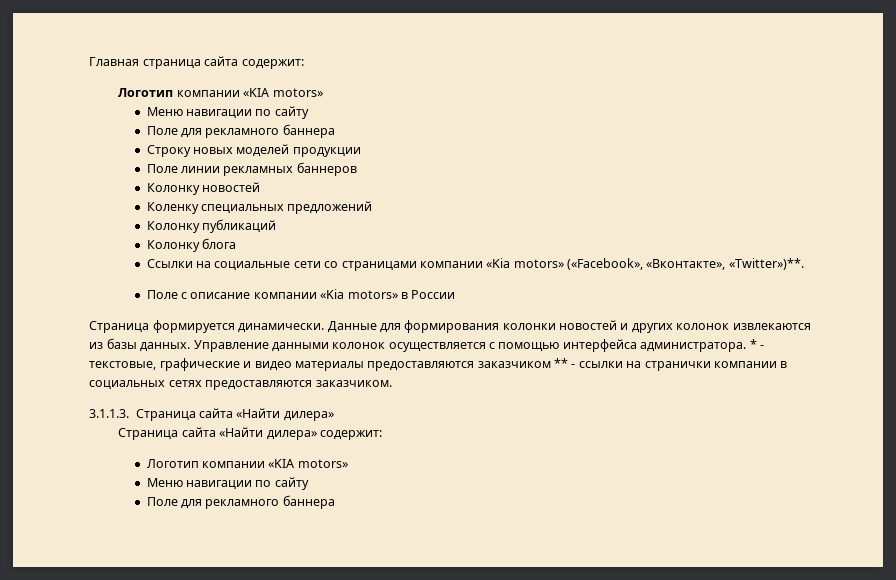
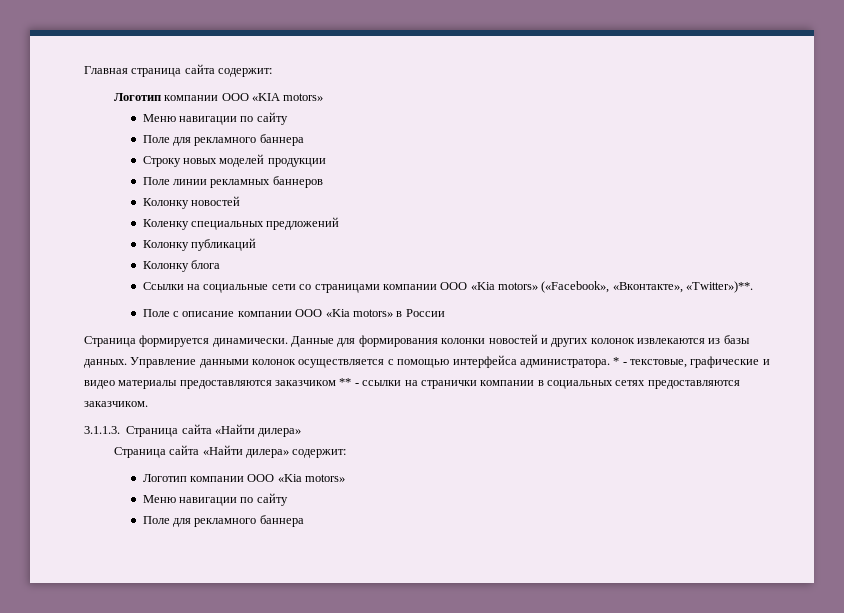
(240, 93) none -> [221,93,249,101] ООО
(483, 264) none -> [440,282,468,290] ООО
(317, 295) none -> [295,309,323,317] ООО
[268,459,295,468] «KIA -> [247,474,302,482] ООО «Kia

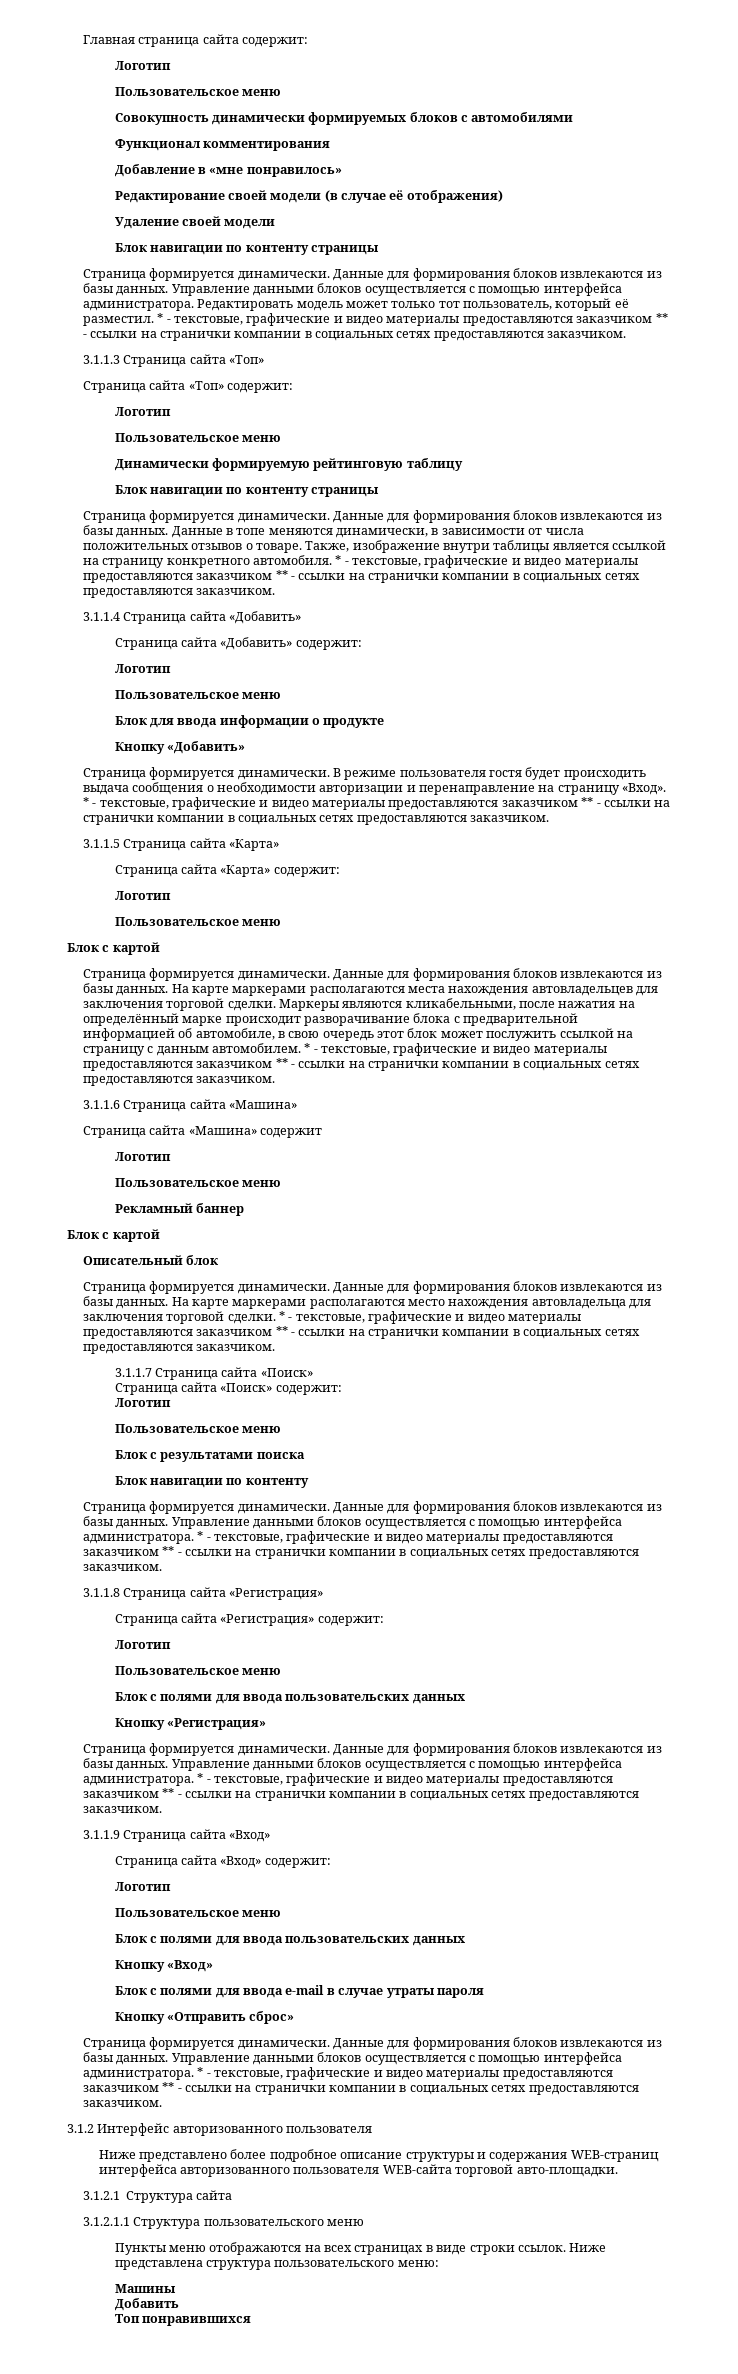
[164,93,324,101] [142,112,288,125] [142,134,304,146] [142,154,326,167] [142,176,323,188] [142,196,241,209] [142,217,340,230] [142,238,257,251] [142,260,221,272] [142,281,754,293] [142,309,445,317] [83,334,750,347] [83,357,297,368] компании ООО «KIA motors» // Меню навигации по сайту // Поле для рекламного баннера // Строку новых моделей продукции // Поле линии рекламных баннеров // Колонку новостей // Коленку специальных предложений // Колонку публикаций // Колонку блога // Ссылки на социальные сети со страницами компании ООО «Kia motors» («Facebook», «Вконтакте», «Twitter»)**. // Поле с описание компании ООО «Kia motors» в России // Страница формируется динамически. Данные для формирования колонки новостей и других колонок извлекаются из базы данных. Управление данными колонок -> [114,87,281,96] [114,112,574,125] [114,139,330,151] [114,164,342,177] [114,190,503,203] [114,216,276,229] [114,243,380,255] [82,268,662,281] [82,283,622,296] [82,298,629,311] [82,313,668,326] [82,331,627,341] [82,354,264,367] [82,380,293,393] [114,407,171,416] [114,433,281,442] [114,458,463,471] [114,485,380,497] [82,510,662,523] [82,525,584,538] [82,540,667,553] [82,555,638,568] [82,570,640,583] [82,588,276,598] [82,611,301,624] [114,637,362,650] [114,664,171,673] [114,690,281,699] [114,715,385,728] [114,741,245,754] [82,767,646,780] [82,782,667,795] [82,797,671,810] [82,815,550,825] [82,838,279,851] [114,864,340,877] [114,891,171,900] [114,917,281,926] [67,942,160,955] [82,968,662,981] [82,983,659,996] [82,998,635,1011] [82,1013,579,1026] [82,1028,633,1041] [82,1043,607,1056] [82,1058,640,1071] [82,1076,276,1086] [82,1099,297,1112] [82,1125,322,1138] [114,1152,171,1161] [114,1178,281,1187] [114,1203,244,1216] [67,1229,160,1242] [82,1255,220,1265] [82,1281,662,1294] [82,1296,652,1309] [82,1311,582,1324] [82,1326,640,1339] [82,1344,276,1354] [114,1367,313,1380] [114,1382,342,1395] [114,1398,171,1407] [114,1424,281,1433] [114,1450,305,1462] [114,1476,309,1488] [82,1501,662,1514] [82,1516,362,1529] // Пользовательское меню // Совокупность динамически формируемых блоков с автомобилями // Функционал комментирования // Добавление в «мне понравилось» // Редактирование своей модели (в случае её отображения) // Удаление своей модели // Блок навигации по контенту страницы // Страница формируется динамически. Данные для формирования блоков извлекаются из базы данных. Управление данными блоков осуществляется с помощью интерфейса администратора. Редактировать модель может только тот пользователь, который её разместил. * - текстовые, графические и видео материалы предоставляются заказчиком ** - ссылки на странички компании в социальных сетях предоставляются заказчиком. // 3.1.1.3 Страница сайта «Топ» // Страница сайта «Топ» содержит: // Логотип // Пользовательское меню // Динамически формируемую рейтинговую таблицу // Блок навигации по контенту страницы // Страница формируется динамически. Данные для формирования блоков извлекаются из базы данных. Данные в топе меняются динамически, в зависимости от числа положительных отзывов о товаре. Также, изображение внутри таблицы является ссылкой на страницу конкретного автомобиля. * - текстовые, графические и видео материалы предоставляются заказчиком ** - ссылки на странички компании в социальных сетях предоставляются заказчиком. // 3.1.1.4 Страница сайта «Добавить» // Страница сайта «Добавить» содержит: // Логотип // Пользовательское меню // Блок для ввода информации о продукте // Кнопку «Добавить» // Страница формируется динамически. В режиме пользователя гостя будет происходить выдача сообщения о необходимости авторизации и перенаправление на страницу «Вход». * - текстовые, графические и видео материалы предоставляются заказчиком ** - ссылки на странички компании в социальных сетях предоставляются заказчиком. // 3.1.1.5 Страница сайта «Карта» // Страница сайта «Карта» содержит: // Логотип // Пользовательское меню // Блок с картой // Страница формируется динамически. Данные для формирования блоков извлекаются из базы данных. На карте маркерами располагаются места нахождения автовладельцев для заключения торговой сделки. Маркеры являются кликабельными, после нажатия на определённый марке происходит разворачивание блока с предварительной информацией об автомобиле, в свою очередь этот блок может послужить ссылкой на страницу с данным автомобилем. * - текстовые, графические и видео материалы предоставляются заказчиком ** - ссылки на странички компании в социальных сетях предоставляются заказчиком. // 3.1.1.6 Страница сайта «Машина» // Страница сайта «Машина» содержит // Логотип // Пользовательское меню // Рекламный баннер // Блок с картой // Описательный блок // Страница формируется динамически. Данные для формирования блоков извлекаются из базы данных. На карте маркерами располагаются место нахождения автовладельца для заключения торговой сделки. * - текстовые, графические и видео материалы предоставляются заказчиком ** - ссылки на странички компании в социальных сетях предоставляются заказчиком. // 3.1.1.7 Страница сайта «Поиск» // Страница сайта «Поиск» содержит: // Логотип // Пользовательское меню // Блок с результатами поиска // Блок навигации по контенту // Страница формируется динамически. Данные для формирования блоков извлекаются из базы данных. Управление данными блоков
[83,424,302,437] [113,445,347,458] [142,474,346,482] [142,493,288,506] [142,515,304,527] 3.1.1.3. Страница сайта «Найти дилера» // Страница сайта «Найти дилера» содержит: // Логотип компании ООО «Kia motors» // Меню навигации по сайту // Поле для рекламного баннера -> [82,1587,323,1600] [114,1613,384,1626] [114,1640,171,1649] [114,1666,281,1675] [114,1692,465,1704] [114,1718,266,1730] [82,1743,662,1756] [82,1758,622,1771] [82,1773,613,1786] [82,1788,639,1801] [82,1806,162,1813] [82,1829,270,1842] [114,1855,331,1868] [114,1882,171,1891] [114,1908,281,1917] [114,1934,465,1946] [114,1960,213,1972] [114,1985,484,1998] [114,2011,295,2024] [82,2037,662,2050] [82,2052,622,2065] [82,2067,613,2080] [82,2082,639,2095] [82,2100,162,2107] [67,2123,373,2136] [98,2149,659,2162] [98,2164,618,2177] [82,2190,233,2203] [82,2217,364,2229] [114,2242,607,2255] [114,2260,439,2270] [114,2284,176,2293] [114,2298,179,2311] [114,2314,251,2326] 3.1.1.8 Страница сайта «Регистрация» // Страница сайта «Регистрация» содержит: // Логотип // Пользовательское меню // Блок с полями для ввода пользовательских данных // Кнопку «Регистрация» // Страница формируется динамически. Данные для формирования блоков извлекаются из базы данных. Управление данными блоков осуществляется с помощью интерфейса администратора. * - текстовые, графические и видео материалы предоставляются заказчиком ** - ссылки на странички компании в социальных сетях предоставляются заказчиком. // 3.1.1.9 Страница сайта «Вход» // Страница сайта «Вход» содержит: // Логотип // Пользовательское меню // Блок с полями для ввода пользовательских данных // Кнопку «Вход» // Блок с полями для ввода e-mail в случае утраты пароля // Кнопку «Отправить сброс» // Страница формируется динамически. Данные для формирования блоков извлекаются из базы данных. Управление данными блоков осуществляется с помощью интерфейса администратора. * - текстовые, графические и видео материалы предоставляются заказчиком ** - ссылки на странички компании в социальных сетях предоставляются заказчиком. // 3.1.2 Интерфейс авторизованного пользователя // Ниже представлено более подробное описание структуры и содержания WEB-страниц интерфейса авторизованного пользователя WEB-сайта торговой авто-площадки. // 3.1.2.1 Структура сайта // 3.1.2.1.1 Структура пользовательского меню // Пункты меню отображаются на всех страницах в виде строки ссылок. Ниже представлена структура пользовательского меню: // Машины // Добавить // Топ понравившихся

